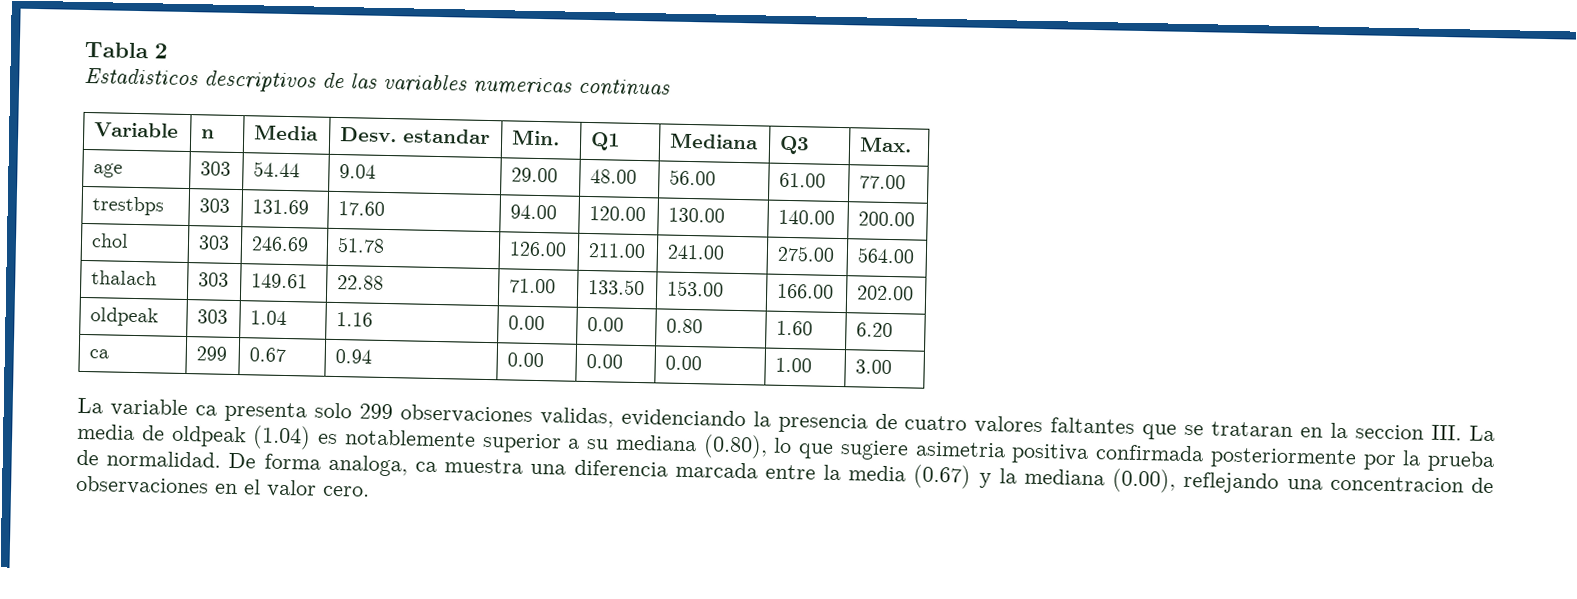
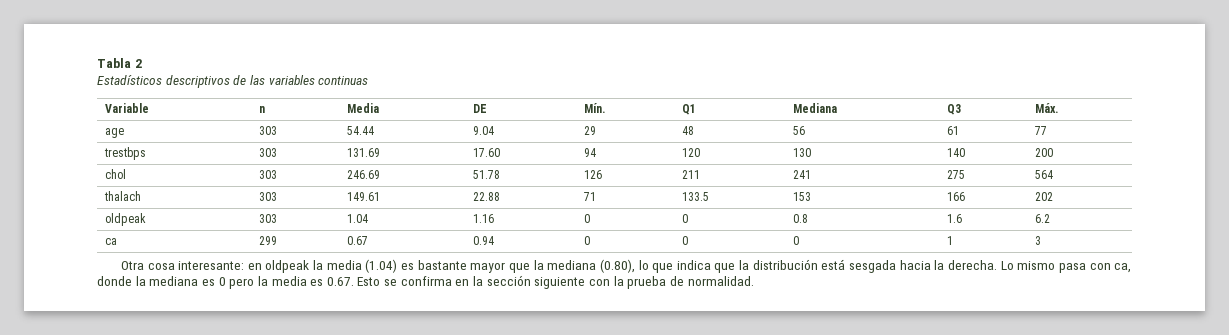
[84,67,199,87] Estadisticos -> [97,75,162,85] Estadísticos
[473,76,573,96] numericas -> (315, 80) none
[340,127,491,145] [512,129,561,146] Desv. estandar | Min. -> [472,104,487,113] [583,103,606,113] DE | Mín.
[859,136,913,153] Max. -> [1034,103,1059,113] Máx.
[511,167,559,183] [590,169,638,184] [669,169,717,186] [779,172,827,188] [859,174,907,190] 29.00 | 48.00 | 56.00 | 61.00 | 77.00 -> [583,126,596,135] [681,126,694,135] [792,126,805,135] [946,126,959,135] [1034,126,1047,135] 29 | 48 | 56 | 61 | 77
[510,204,558,220] [589,206,647,222] [668,207,726,223] [778,209,836,225] [858,211,916,227] 94.00 | 120.00 | 130.00 | 140.00 | 200.00 -> [583,148,596,157] [681,148,700,157] [792,148,811,157] [946,148,965,157] [1034,148,1053,157] 94 | 120 | 130 | 140 | 200
[509,241,568,257] [588,243,647,259] [667,244,726,260] [777,245,836,262] [857,247,916,264] 126.00 | 211.00 | 241.00 | 275.00 | 564.00 -> [583,170,602,179] [681,170,700,179] [792,170,811,179] [946,170,965,179] [1034,170,1053,179] 126 | 211 | 241 | 275 | 564
[509,278,557,294] [588,279,646,296] [667,280,725,297] [777,283,835,299] [857,285,915,301] 71.00 | 133.50 | 153.00 | 166.00 | 202.00 -> [583,192,596,201] [681,192,709,201] [792,192,811,201] [946,192,965,201] [1034,192,1053,201] 71 | 133.5 | 153 | 166 | 202
[508,315,546,331] [587,317,625,332] [666,318,704,334] [776,320,814,336] [856,322,894,338] 0.00 | 0.00 | 0.80 | 1.60 | 6.20 -> [583,214,590,223] [681,214,688,223] [792,214,808,223] [946,214,962,223] [1034,214,1050,223] 0 | 0 | 0.8 | 1.6 | 6.2
[507,352,545,368] [586,353,624,369] [665,355,703,371] [775,357,813,373] [855,359,893,375] [77,397,1496,442] [77,423,1495,473] [76,449,1494,494] [76,475,370,498] 0.00 | 0.00 | 0.00 | 1.00 | 3.00 // La variable ca presenta solo 299 observaciones validas, evidenciando la presencia de cuatro valores faltantes que se trataran en la seccion III. La media de oldpeak (1.04) es notablemente superior a su mediana (0.80), lo que sugiere asimetria positiva confirmada posteriormente por la prueba de normalidad. De forma analoga, ca muestra una diferencia marcada entre la media (0.67) y la mediana (0.00), reflejando una concentracion de observaciones en el valor cero. -> [583,236,590,245] [681,236,688,245] [792,236,799,245] [946,236,953,245] [1034,236,1041,245] [120,259,1132,273] [97,275,754,289] 0 | 0 | 0 | 1 | 3 // Otra cosa interesante: en oldpeak la media (1.04) es bastante mayor que la mediana (0.80), lo que indica que la distribución está sesgada hacia la derecha. Lo mismo pasa con ca, donde la mediana es 0 pero la media es 0.67. Esto se confirma en la sección siguiente con la prueba de normalidad.

